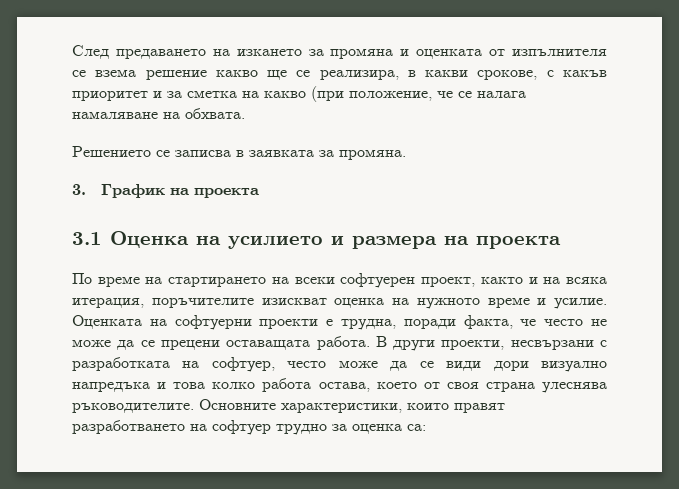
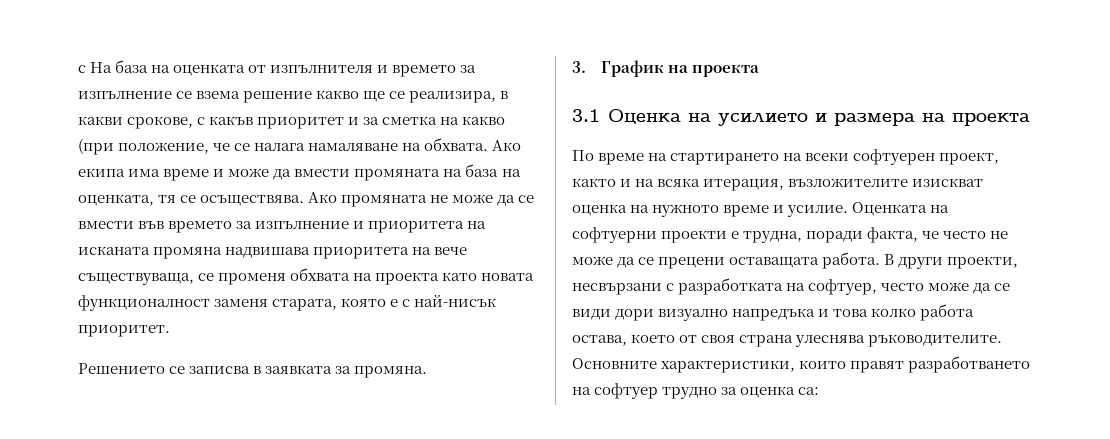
[72,45,608,59] След предаването на изкането за промяна и оценката от изпълнителя -> [78,60,477,77] [78,91,172,99] с На база на оценката от изпълнителя и времето за изпълнение
(245, 113) none -> [492,140,522,151] [78,164,521,181] [78,192,535,207] [78,221,487,233] [78,246,468,259] [78,268,535,285] [78,294,497,311] [78,325,170,337] Ако екипа има време и може да вмести промяната на база на оценката, тя се осъществява. Ако промяната не може да се вмести във времето за изпълнение и приоритета на исканата промяна надвишава приоритета на вече съществуваща, се променя обхвата на проекта като новата функционалност заменя старата, която е с най-нисък приоритет.
[151,298,254,308] поръчителите -> [788,178,909,187] възложителите

